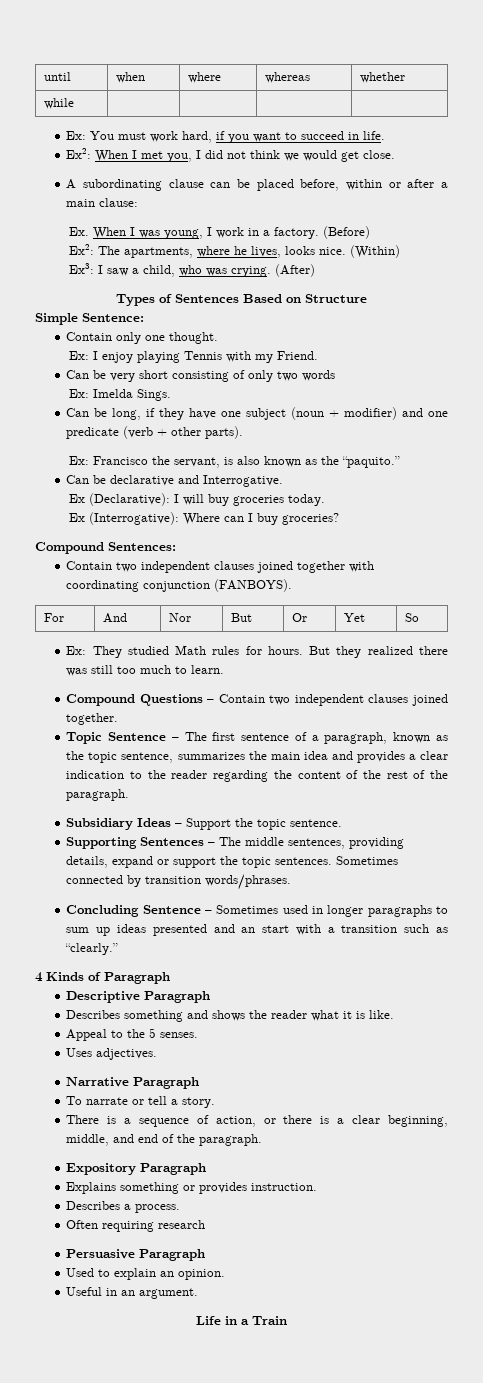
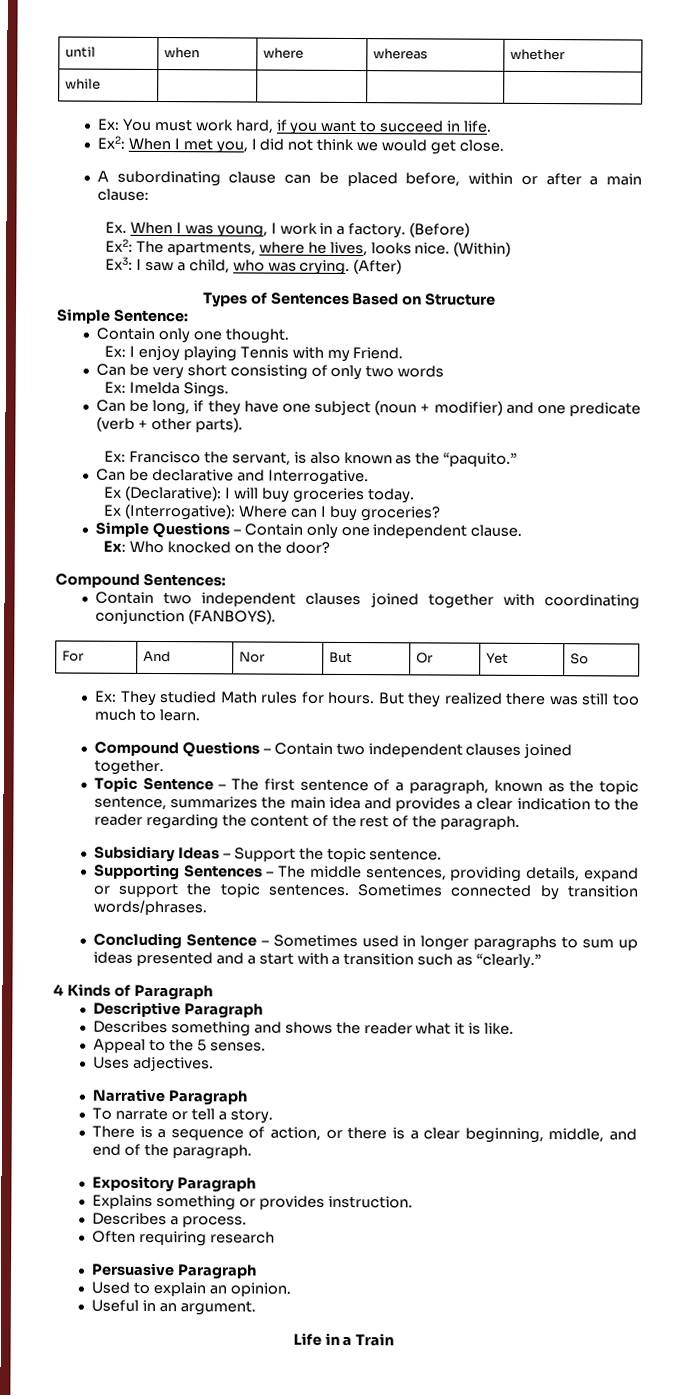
(340, 519) none -> [94,521,523,539] [103,540,330,554] // Simple Questions – Contain only one independent clause. // Ex: Who knocked on the door?
[241,927,256,933] an -> [246,955,256,965] a

